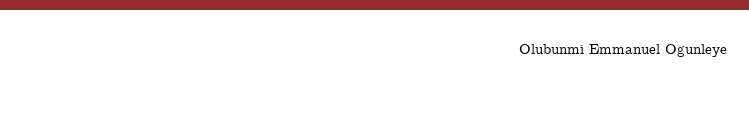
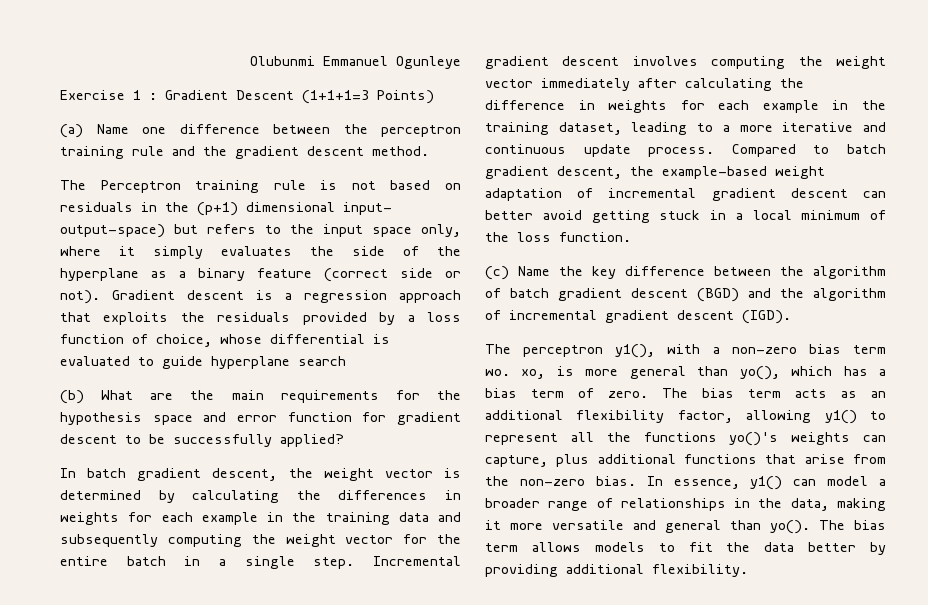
(727, 50) none -> [60,90,434,104] [60,124,461,138] [60,146,429,159] [60,180,461,193] [60,202,392,216] [60,224,461,238] [60,246,461,259] [60,268,461,282] [60,290,461,304] [60,312,461,325] [60,334,390,347] [60,356,346,369] [60,390,461,404] [60,412,461,425] [60,434,344,447] [60,468,462,481] [60,490,461,503] [60,512,461,525] [60,534,461,547] [60,556,461,569] [485,56,886,69] [485,78,804,91] [485,100,886,113] [485,122,886,135] [485,144,886,157] [485,166,825,179] [485,188,886,201] [485,210,886,223] [485,232,631,242] [485,266,886,280] [485,288,886,302] [485,310,791,324] [485,344,886,358] [485,366,886,380] [485,388,886,398] [485,410,886,424] [485,432,886,446] [485,454,886,467] [485,476,886,490] [485,498,886,511] [485,520,886,534] [485,542,886,555] [485,564,748,577] // Exercise 1 : Gradient Descent (1+1+1=3 Points) // (a) Name one difference between the perceptron training rule and the gradient descent method. // The Perceptron training rule is not based on residuals in the (p+1) dimensional input- output-space) but refers to the input space only, where it simply evaluates the side of the hyperplane as a binary feature (correct side or not). Gradient descent is a regression approach that exploits the residuals provided by a loss function of choice, whose differential is evaluated to guide hyperplane search // (b) What are the main requirements for the hypothesis space and error function for gradient descent to be successfully applied? // In batch gradient descent, the weight vector is determined by calculating the differences in weights for each example in the training data and subsequently computing the weight vector for the entire batch in a single step. Incremental gradient descent involves computing the weight vector immediately after calculating the difference in weights for each example in the training dataset, leading to a more iterative and continuous update process. Compared to batch gradient descent, the example-based weight adaptation of incremental gradient descent can better avoid getting stuck in a local minimum of the loss function. // (c) Name the key difference between the algorithm of batch gradient descent (BGD) and the algorithm of incremental gradient descent (IGD). // The perceptron y1(), with a non-zero bias term wo. xo, is more general than yo(), which has a bias term of zero. The bias term acts as an additional flexibility factor, allowing y1() to represent all the functions yo()'s weights can capture, plus additional functions that arise from the non-zero bias. In essence, y1() can model a broader range of relationships in the data, making it more versatile and general than yo(). The bias term allows models to fit the data better by providing additional flexibility.

